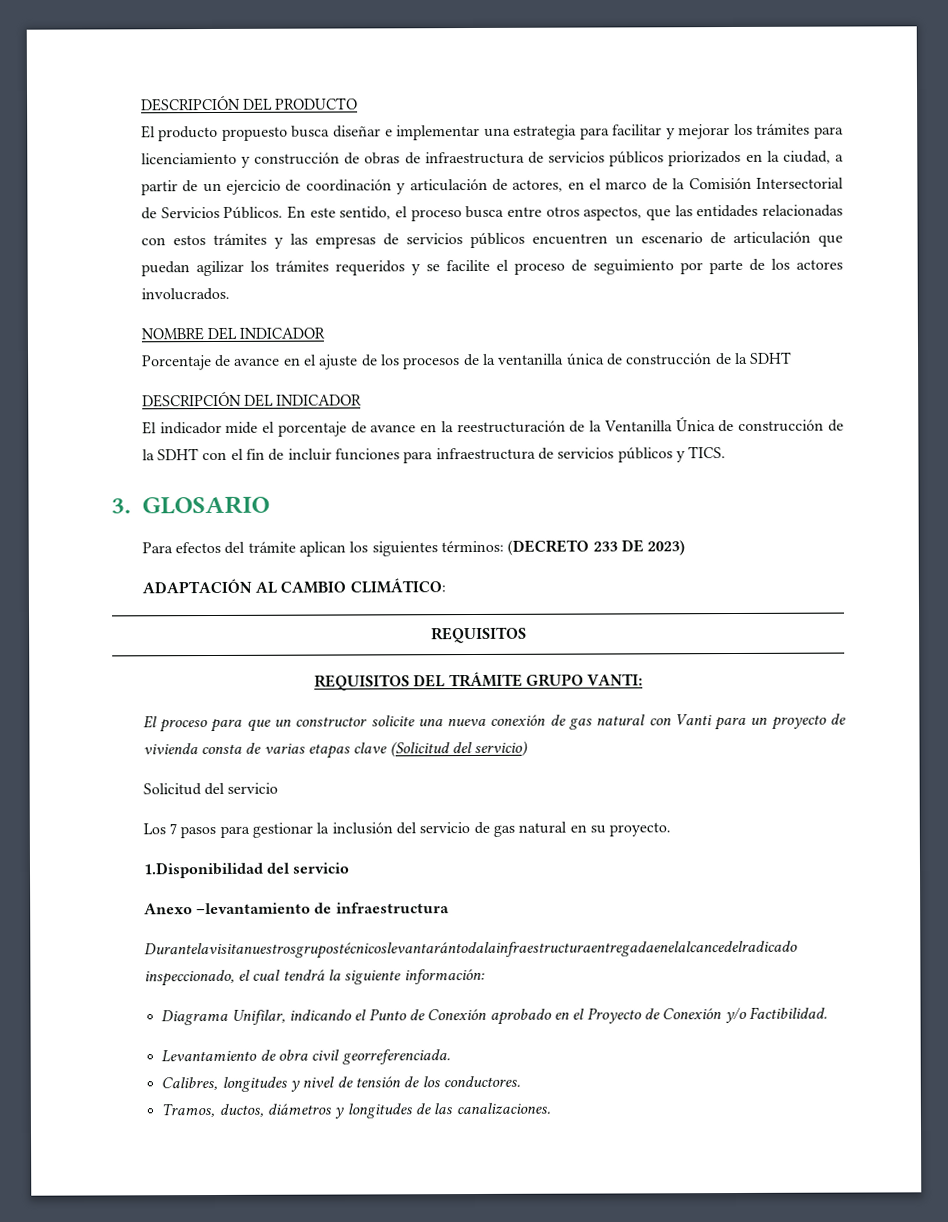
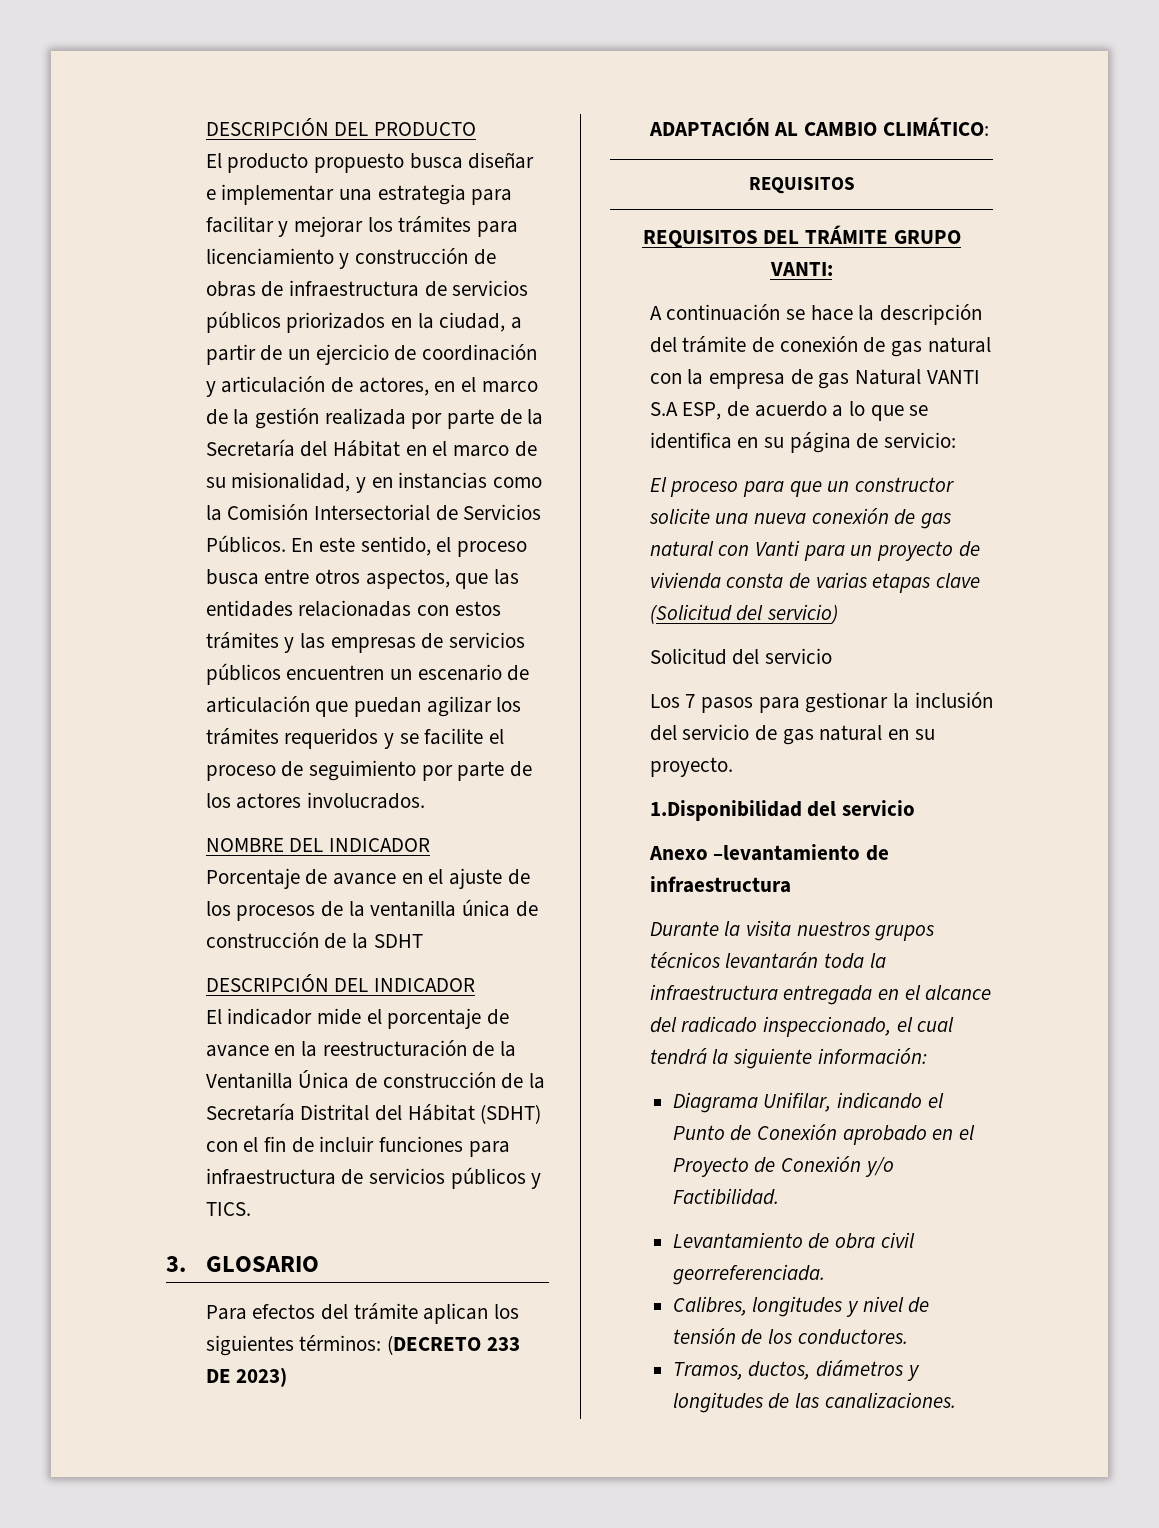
(686, 184) none -> [254,408,544,429] [205,439,537,457] [205,472,543,493] [205,505,222,521] gestión realizada por parte de la Secretaría del Hábitat en el marco de su misionalidad, y en instancias como la
[157,448,200,461] SDHT -> [205,1103,542,1124] Secretaría Distrital del Hábitat (SDHT)
(644, 679) none -> [649,304,983,325] [649,336,991,357] [649,369,980,389] [649,401,929,421] [649,432,957,453] // A continuación se hace la descripción del trámite de conexión de gas natural con la empresa de gas Natural VANTI S.A ESP, de acuerdo a lo que se identifica en su página de servicio:
[143,940,798,960] Durantelavisitanuestrosgrupostécnicoslevantarántodalainfraestructuraentregadaenelalcancedelradicado -> [649,920,935,941] [649,952,886,969] [649,984,992,1005] [649,1016,758,1033] Durante la visita nuestros grupos técnicos levantarán toda la infraestructura entregada en el alcance del radicado

